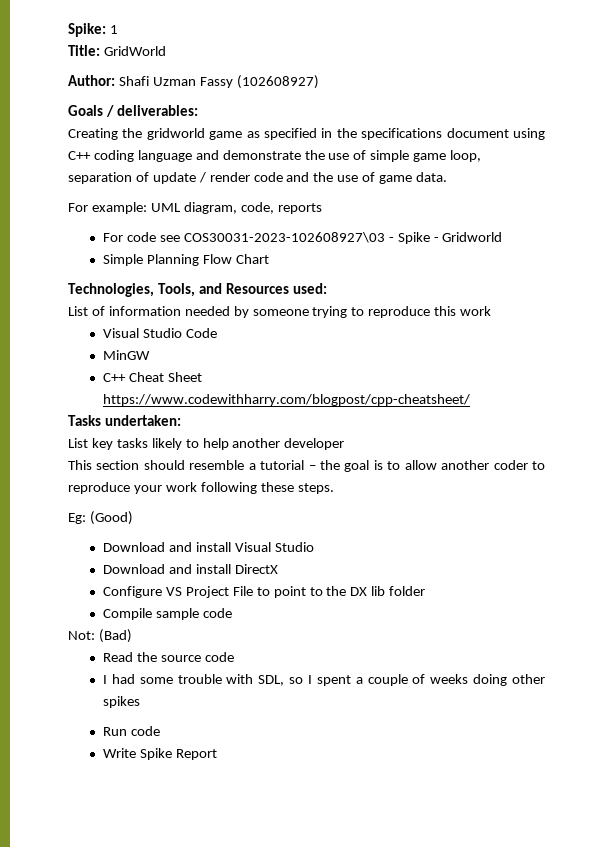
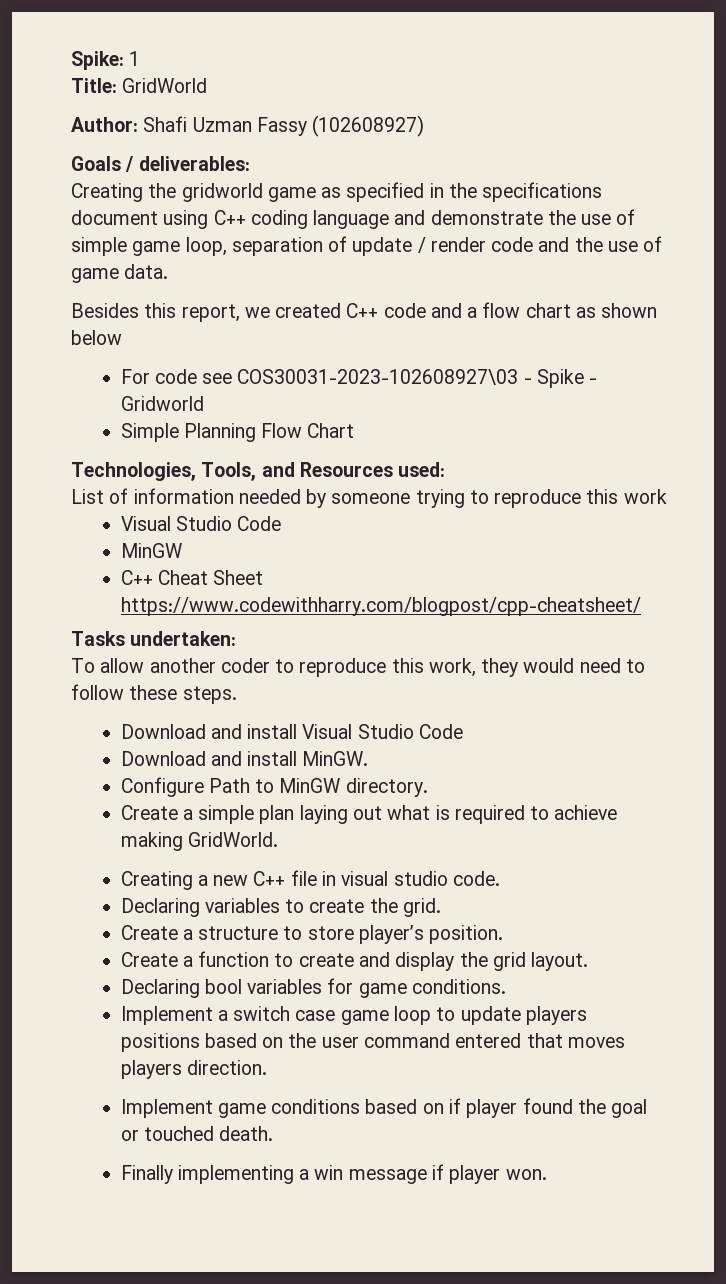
[68,202,322,214] For example: UML diagram, code, reports -> [71,302,658,322] [71,330,122,345] Besides this report, we created C++ code and a flow chart as shown below
[68,438,345,450] [68,460,401,472] List key tasks likely to help another developer // This section should resemble a tutorial – the goal is to -> [71,658,95,673] To
[133,482,257,494] your work following -> [391,658,645,677] [71,684,124,700] this work, they would need to follow
[68,511,133,525] // Eg: (Good) -> (237, 695) none
[103,564,278,574] // Download and install DirectX -> [418,724,463,739] [120,751,369,766] Code // Download and install MinGW.
[165,586,426,598] [103,608,232,620] [68,629,132,643] [103,652,234,662] [103,674,545,686] [103,696,141,708] [103,726,160,736] [103,748,217,760] VS Project File to point to the DX lib folder // Compile sample code // Not: (Bad) // Read the source code // I had some trouble with SDL, so I spent a couple of weeks doing other spikes // Run code // Write Spike Report -> [208,778,428,797] [120,805,618,824] [120,832,278,851] [120,870,500,890] [120,898,441,917] [120,925,504,944] [120,951,589,971] [120,978,506,998] [120,1006,587,1025] [120,1033,625,1052] [120,1060,267,1079] [120,1098,648,1118] [120,1126,274,1141] [120,1164,547,1184] Path to MinGW directory. // Create a simple plan laying out what is required to achieve making GridWorld. // Creating a new C++ file in visual studio code. // Declaring variables to create the grid. // Create a structure to store player’s position. // Create a function to create and display the grid layout. // Declaring bool variables for game conditions. // Implement a switch case game loop to update players positions based on the user command entered that moves players direction. // Implement game conditions based on if player found the goal or touched death. // Finally implementing a win message if player won.

